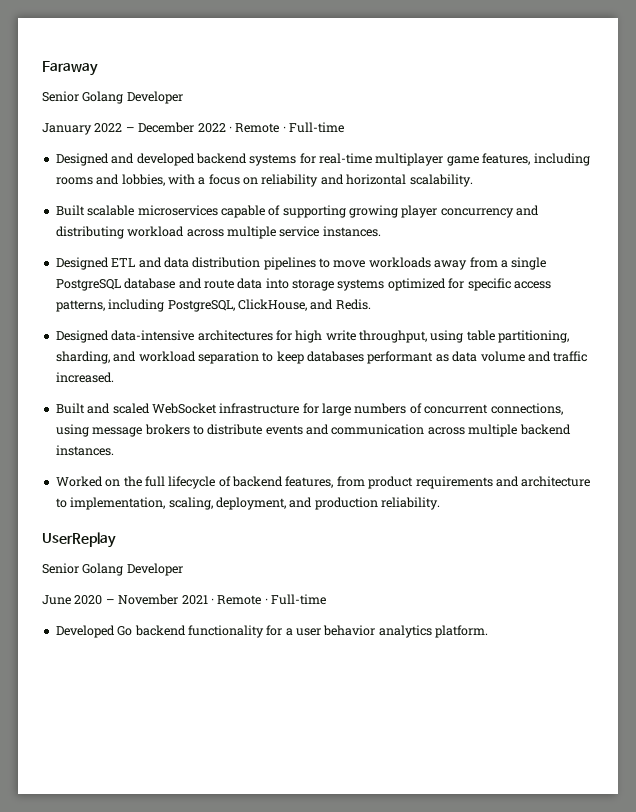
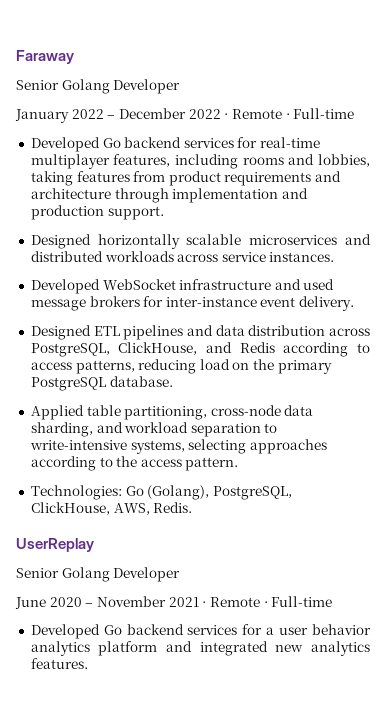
[55,153,297,166] Designed and developed backend systems -> [30,137,234,152] Developed Go backend services
[446,156,479,166] game -> (110, 161) none
[167,174,473,187] [55,205,540,218] [55,226,381,239] with a focus on reliability and horizontal scalability. // Built scalable microservices capable of supporting growing player concurrency and distributing workload across multiple service instances. -> [30,171,342,186] [30,188,308,203] [30,205,164,220] [30,234,371,249] [30,251,335,262] [30,279,335,294] [30,296,355,311] taking features from product requirements and architecture through implementation and production support. // Designed horizontally scalable microservices and distributed workloads across service instances. // Developed WebSocket infrastructure and used message brokers for inter-instance event delivery.
(136, 262) none -> [123,325,184,340] pipelines
[263,257,547,270] [55,278,551,291] [55,299,371,312] [55,330,570,343] pipelines to move workloads away from a single PostgreSQL database and route data into storage systems optimized for specific access patterns, including PostgreSQL, ClickHouse, and Redis. // Designed data-intensive architectures for high write throughput, using table partitioning, -> [328,328,370,336] [30,342,370,357] [30,359,332,374] [30,376,173,391] [30,405,314,420] across PostgreSQL, ClickHouse, and Redis according to access patterns, reducing load on the primary PostgreSQL database. // Applied table partitioning, cross-node data
[276,351,588,364] [55,372,114,383] [55,403,563,416] [55,424,571,437] [55,445,114,456] [55,476,591,489] [55,497,440,510] keep databases performant as data volume and traffic increased. // Built and scaled WebSocket infrastructure for large numbers of concurrent connections, using message brokers to distribute events and communication across multiple backend instances. // Worked on the full lifecycle of backend features, from product requirements and architecture to implementation, scaling, deployment, and production reliability. -> [29,439,327,454] [30,456,239,471] [30,485,292,500] [30,502,193,515] write-intensive systems, selecting approaches according to the access pattern. // Technologies: Go (Golang), PostgreSQL, ClickHouse, AWS, Redis.
[187,625,264,638] functionality -> [187,625,238,635] services
[435,625,489,638] platform. -> [98,641,370,656] [30,658,88,669] platform and integrated new analytics features.

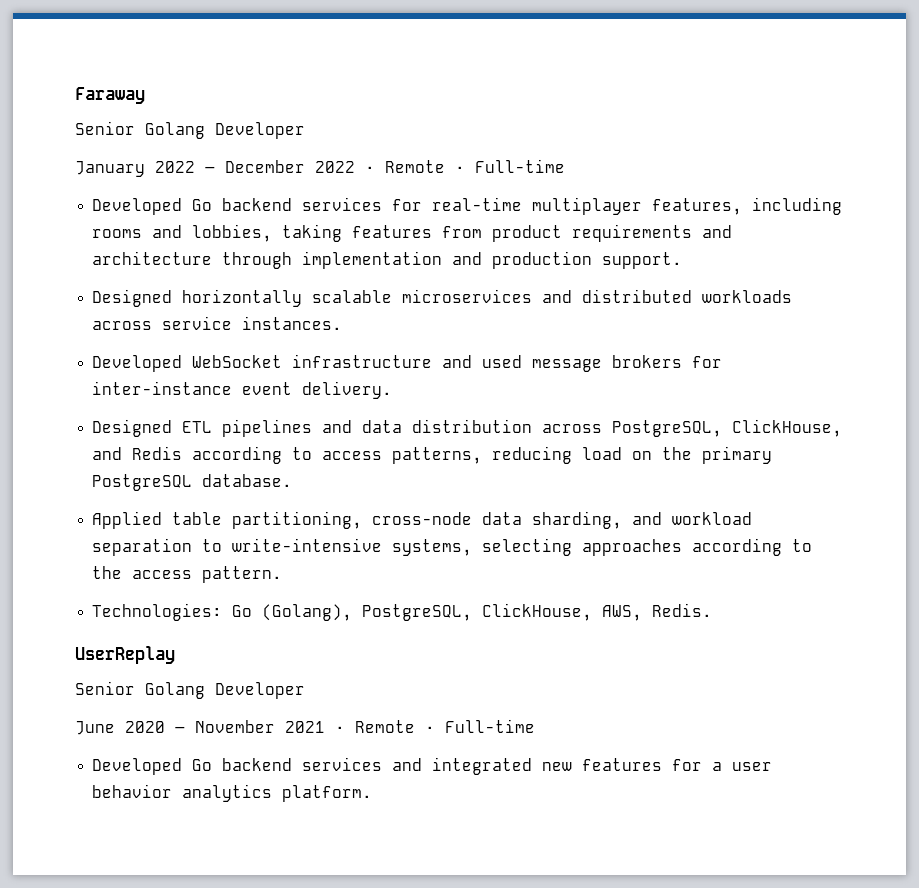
(238, 630) none -> [392,757,663,775] and integrated new features
[98,641,370,656] [30,658,88,669] platform and integrated new analytics features. -> [282,785,373,802] platform.

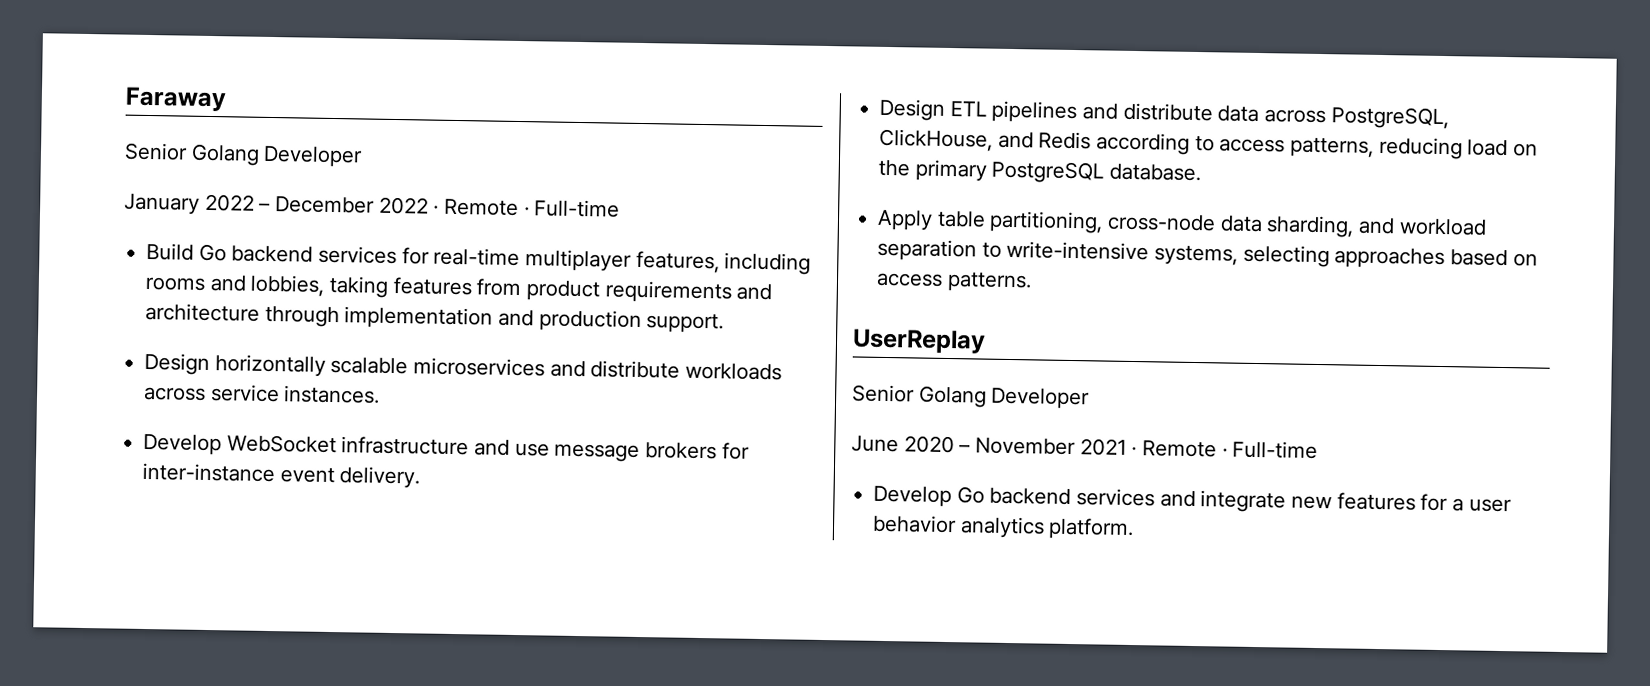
[92,198,183,215] Developed -> [146,242,195,261] Build
[92,289,173,307] Designed -> [144,352,211,376] Design
[582,289,693,303] distributed -> [590,360,681,379] distribute
[92,355,183,372] Developed -> [143,433,223,456] Develop
[482,355,523,368] used -> [514,442,550,457] use
[92,419,173,437] Designed -> [879,98,946,121] Design
[362,419,533,433] data distribution -> [1122,102,1260,123] distribute data
[92,511,163,529] Applied -> [877,209,934,231] Apply
[692,538,813,556] [92,566,283,583] [92,603,713,621] according to the access pattern. // Technologies: Go (Golang), PostgreSQL, ClickHouse, AWS, Redis. -> [1450,249,1538,267] [876,271,1032,293] based on access patterns.
[92,758,183,775] Developed -> [873,485,953,508] Develop
[432,757,533,775] integrated -> [1200,490,1287,513] integrate

